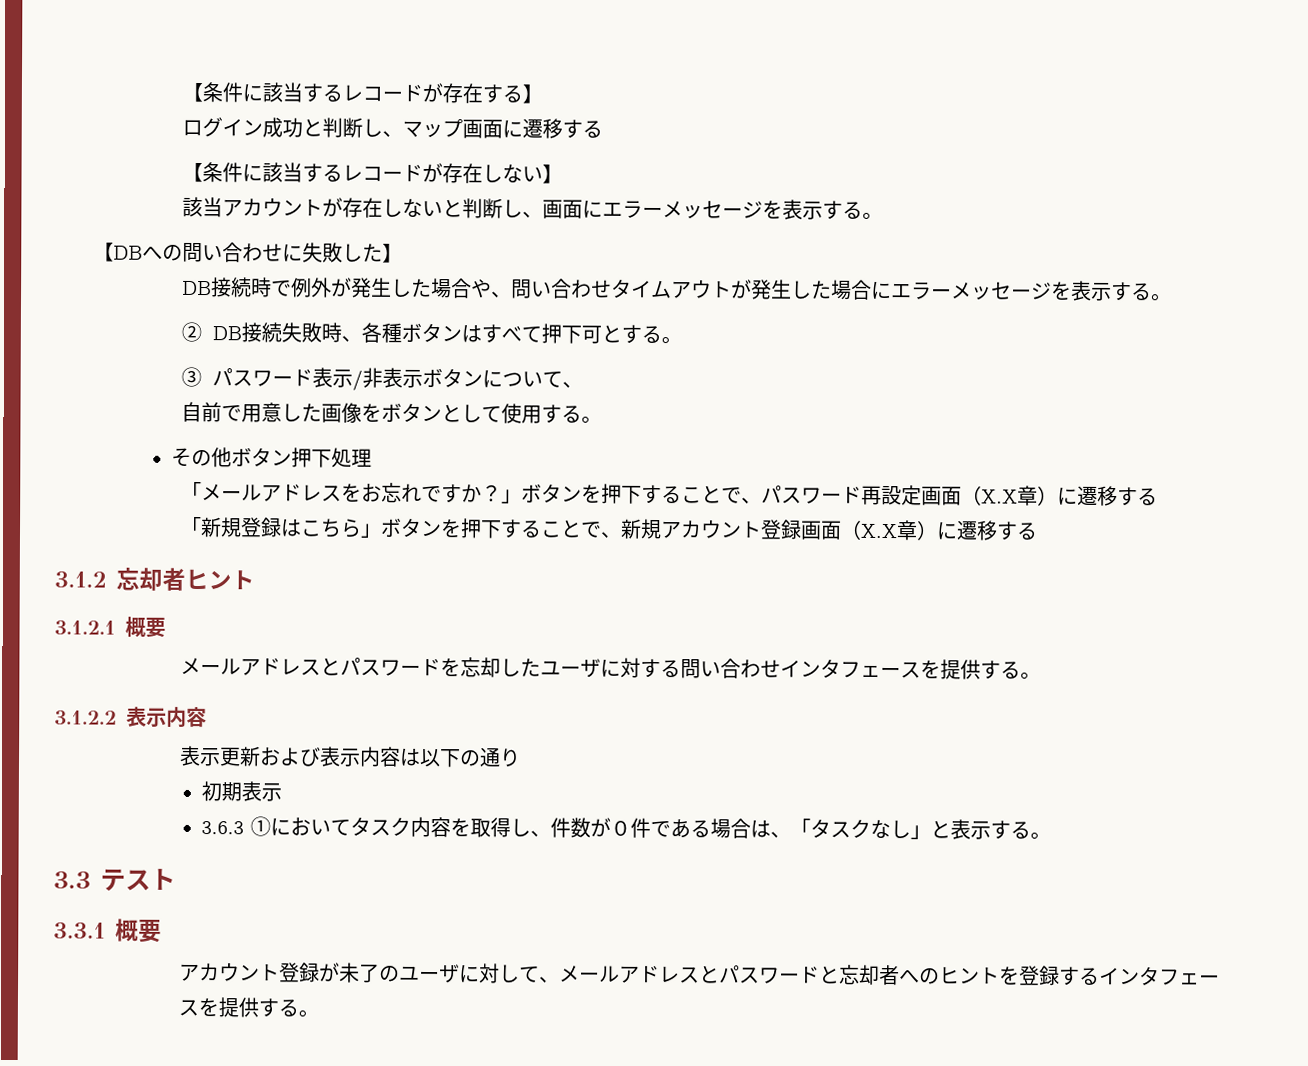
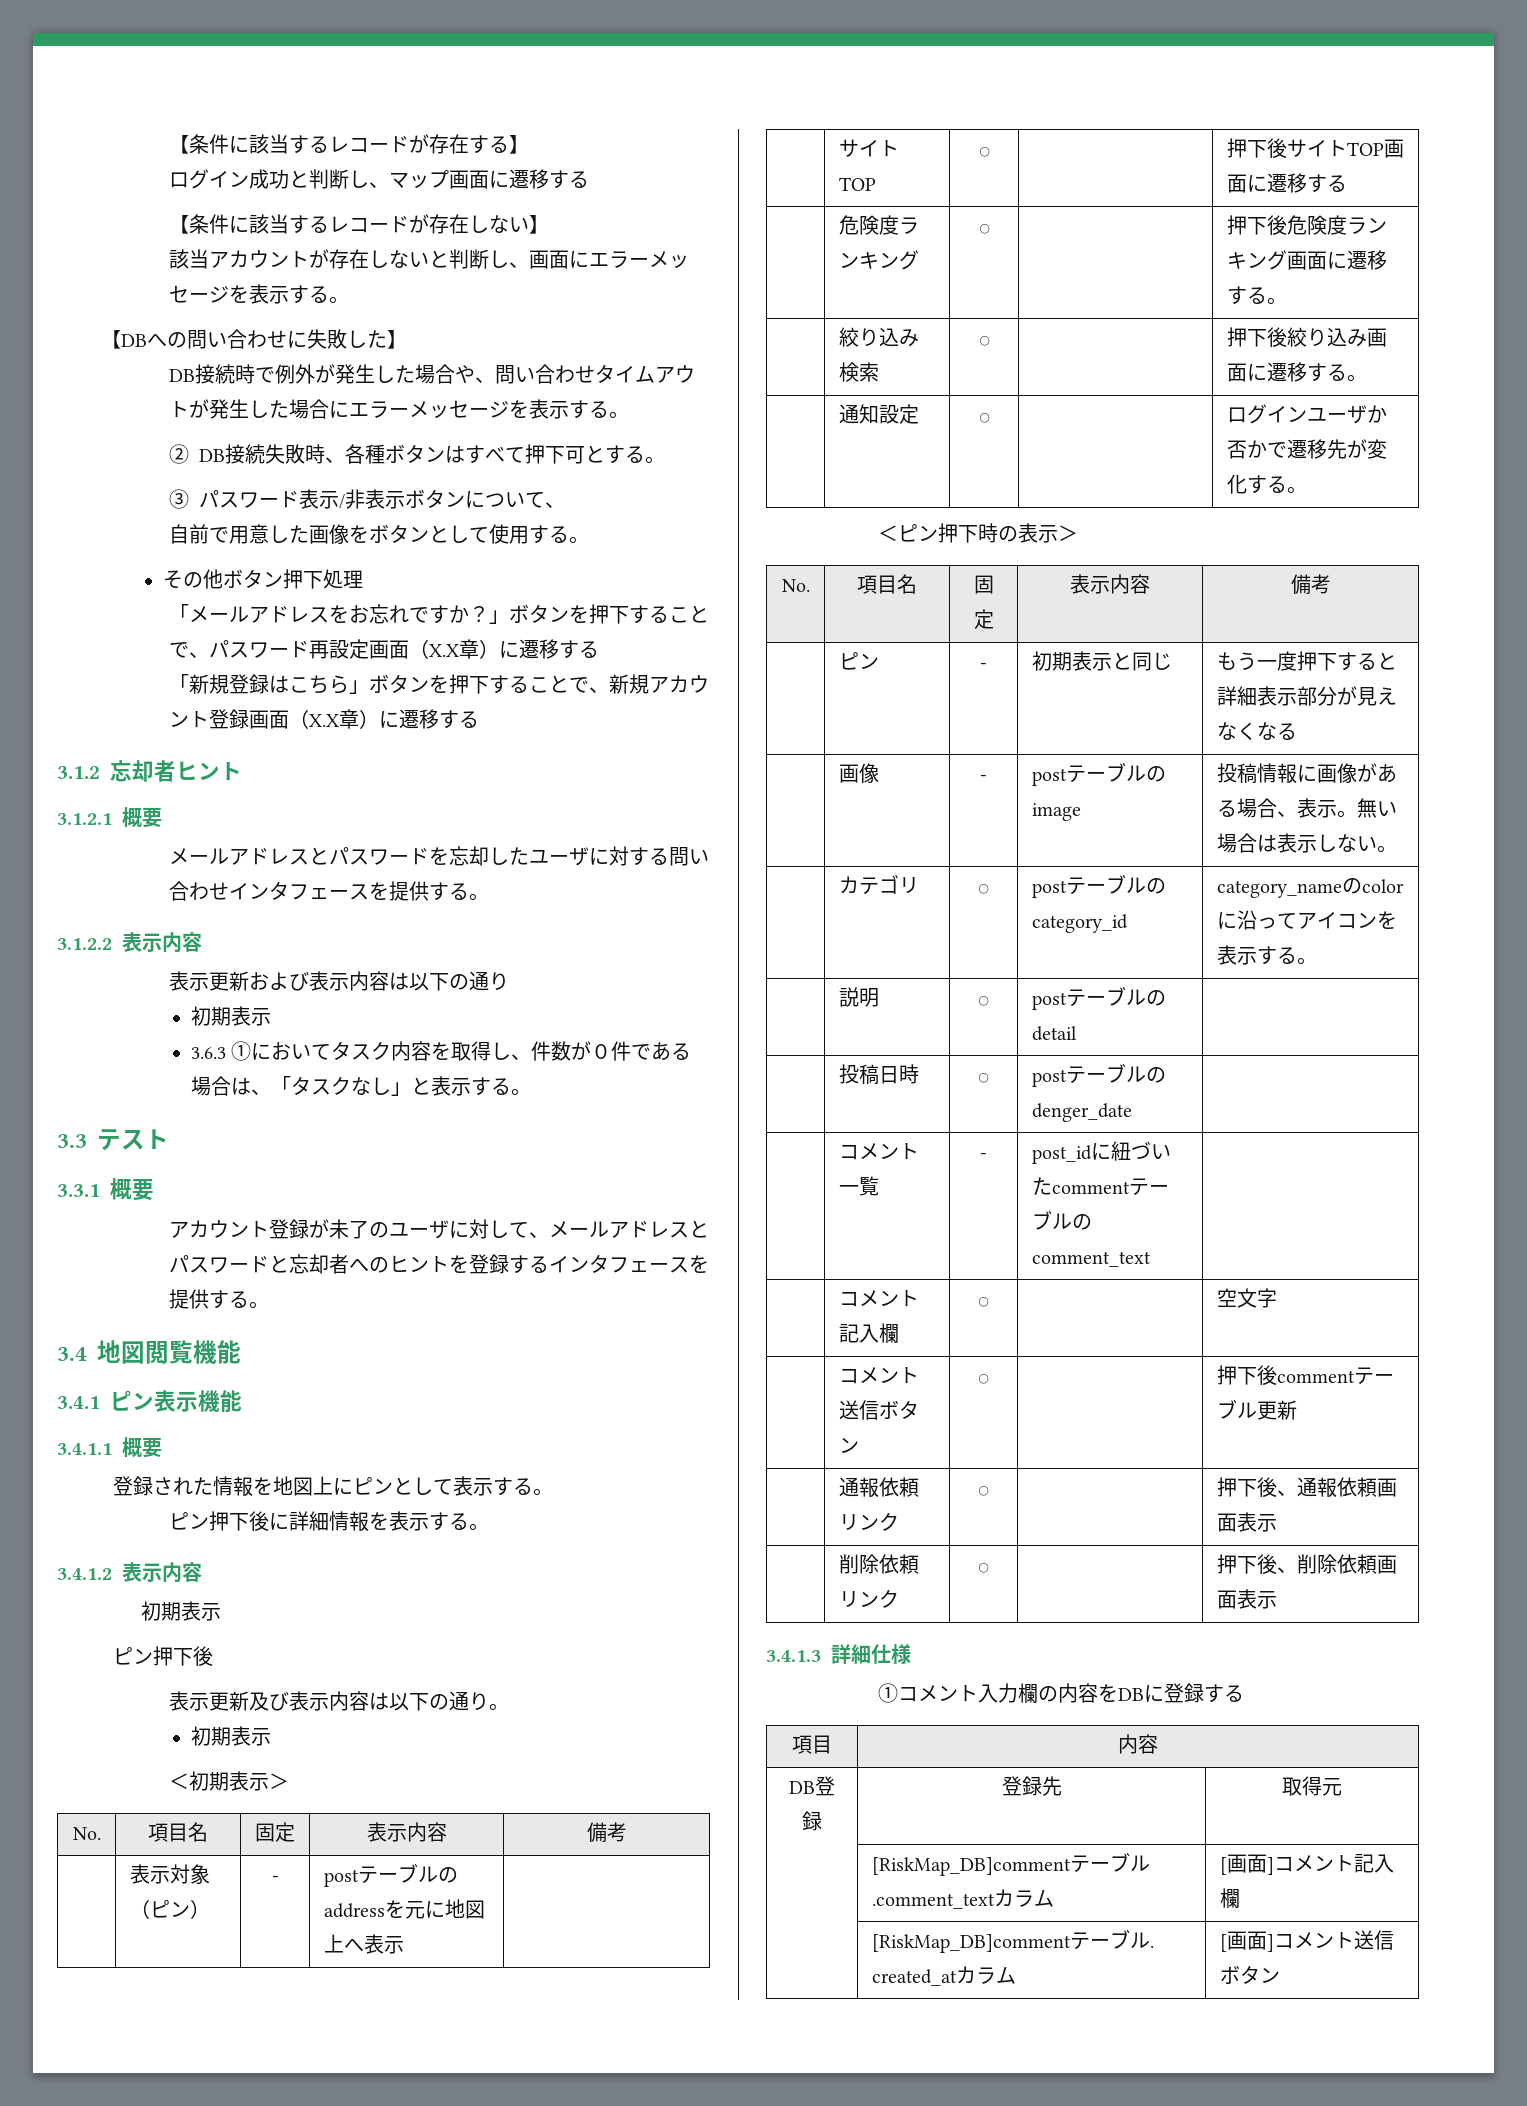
(319, 1013) none -> [57,1340,241,1364] [57,1390,242,1412] [57,1437,162,1458] [112,1476,553,1497] [168,1511,489,1532] [57,1562,202,1583] [140,1601,221,1621] [112,1646,213,1666] [168,1691,509,1711] [190,1726,271,1746] [168,1771,289,1791] [72,1827,101,1840] [148,1822,208,1842] [255,1822,295,1842] [366,1822,447,1842] [586,1822,627,1843] [129,1864,210,1884] [129,1899,210,1919] [271,1876,279,1882] [323,1863,458,1887] [323,1899,485,1919] [323,1934,404,1954] [838,139,899,157] [838,177,876,191] [978,147,990,157] [1226,138,1404,158] [1226,173,1347,193] [838,215,919,235] [838,250,919,270] [978,224,990,234] [1226,215,1387,235] [1226,250,1387,270] [1226,286,1287,305] [838,327,919,347] [838,362,879,382] [978,336,990,346] [1226,327,1387,347] [1226,362,1367,382] [838,404,919,424] [978,413,990,423] [1226,404,1387,424] [1226,439,1387,459] [1226,474,1307,494] [877,523,1078,543] [781,579,810,592] [857,574,917,594] [973,575,994,594] [973,609,994,629] [1070,574,1150,594] [1290,574,1331,595] [838,652,879,670] [980,663,987,669] [1031,651,1172,671] [1216,651,1397,671] [1216,686,1397,706] [1216,722,1297,740] [838,763,879,783] [980,775,987,781] [1031,762,1166,786] [1031,803,1081,821] [1216,763,1397,784] [1216,798,1397,818] [1216,833,1397,853] [838,875,919,895] [978,884,989,894] [1031,874,1166,898] [1031,914,1128,933] [1216,878,1404,898] [1216,910,1397,930] [1216,945,1317,965] [838,987,879,1007] [978,996,989,1006] [1031,986,1166,1010] [1031,1026,1077,1041] [838,1064,919,1085] [978,1073,989,1083] [1031,1063,1166,1087] [1031,1103,1132,1122] [838,1143,919,1160] [838,1176,879,1196] [980,1153,987,1159] [1031,1141,1171,1164] [1031,1177,1169,1196] [1031,1210,1092,1230] [1031,1251,1151,1267] [838,1290,919,1307] [838,1323,899,1343] [978,1297,989,1307] [1216,1288,1277,1308] [838,1367,919,1384] [838,1400,919,1420] [838,1437,859,1453] [978,1374,989,1384] [1216,1365,1394,1385] [1216,1399,1297,1420] [838,1477,919,1498] [838,1512,899,1531] [978,1486,989,1496] [1216,1477,1397,1498] [1216,1512,1277,1532] [838,1554,919,1574] [838,1589,899,1608] [978,1563,989,1573] [1216,1554,1397,1574] [1216,1589,1277,1609] [766,1644,911,1664] [877,1683,1244,1703] [792,1735,832,1754] [1118,1734,1158,1754] [789,1776,835,1796] [802,1811,822,1831] [1001,1776,1062,1796] [1282,1776,1342,1796] [871,1852,1150,1876] [871,1889,1054,1909] [1219,1854,1394,1875] [1219,1888,1240,1908] [871,1929,1154,1953] [871,1966,1016,1986] [1219,1930,1394,1952] [1219,1965,1280,1984] // 3.4地図閲覧機能 // 3.4.1ピン表示機能 // 3.4.1.1概要 // 登録された情報を地図上にピンとして表示する。 // ピン押下後に詳細情報を表示する。 // 3.4.1.2表示内容 // 初期表示 // ピン押下後 // 表示更新及び表示内容は以下の通り。 // 初期表示 // ＜初期表示＞ // No. | 項目名 | 固定 | 表示内容 | 備考 // | 表示対象（ピン） | - | postテーブルのaddressを元に地図上へ表示 | // | サイトTOP | ○ | | 押下後サイトTOP画面に遷移する // | 危険度ランキング | ○ | | 押下後危険度ランキング画面に遷移する。 // | 絞り込み検索 | ○ | | 押下後絞り込み画面に遷移する。 // | 通知設定 | ○ | | ログインユーザか否かで遷移先が変化する。 // ＜ピン押下時の表示＞ // No. | 項目名 | 固定 | 表示内容 | 備考 // | ピン | - | 初期表示と同じ | もう一度押下すると詳細表示部分が見えなくなる // | 画像 | - | postテーブルのimage | 投稿情報に画像がある場合、表示。無い場合は表示しない。 // | カテゴリ | ○ | postテーブルのcategory_id | category_nameのcolorに沿ってアイコンを表示する。 // | 説明 | ○ | postテーブルのdetail | // | 投稿日時 | ○ | postテーブルのdenger_date | // | コメント一覧 | - | post_idに紐づいたcommentテーブルのcomment_text | // | コメント記入欄 | ○ | | 空文字 // | コメント送信ボタン | ○ | | 押下後commentテーブル更新 // | 通報依頼リンク | ○ | | 押下後、通報依頼画面表示 // | 削除依頼リンク | ○ | | 押下後、削除依頼画面表示 // 3.4.1.3詳細仕様 // ①コメント入力欄の内容をDBに登録する // 項目 | 内容 // DB登録 | 登録先 | 取得元 // | [RiskMap_DB]commentテーブル.comment_textカラム | [画面]コメント記入欄 // | [RiskMap_DB]commentテーブル. created_atカラム | [画面]コメント送信ボタン

